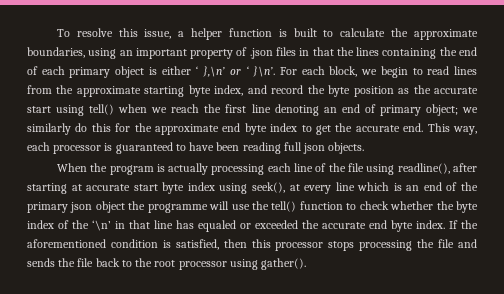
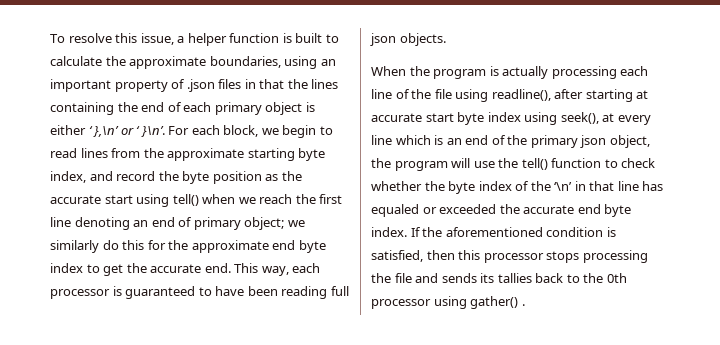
[95,201,208,213] object the programme -> [609,135,650,148] [371,158,448,171] object, the program
[58,258,94,267] the file -> [480,273,532,283] its tallies
[154,260,176,267] root -> [606,273,627,283] 0th
[261,258,307,270] gather(). -> [470,296,525,309] gather() .

